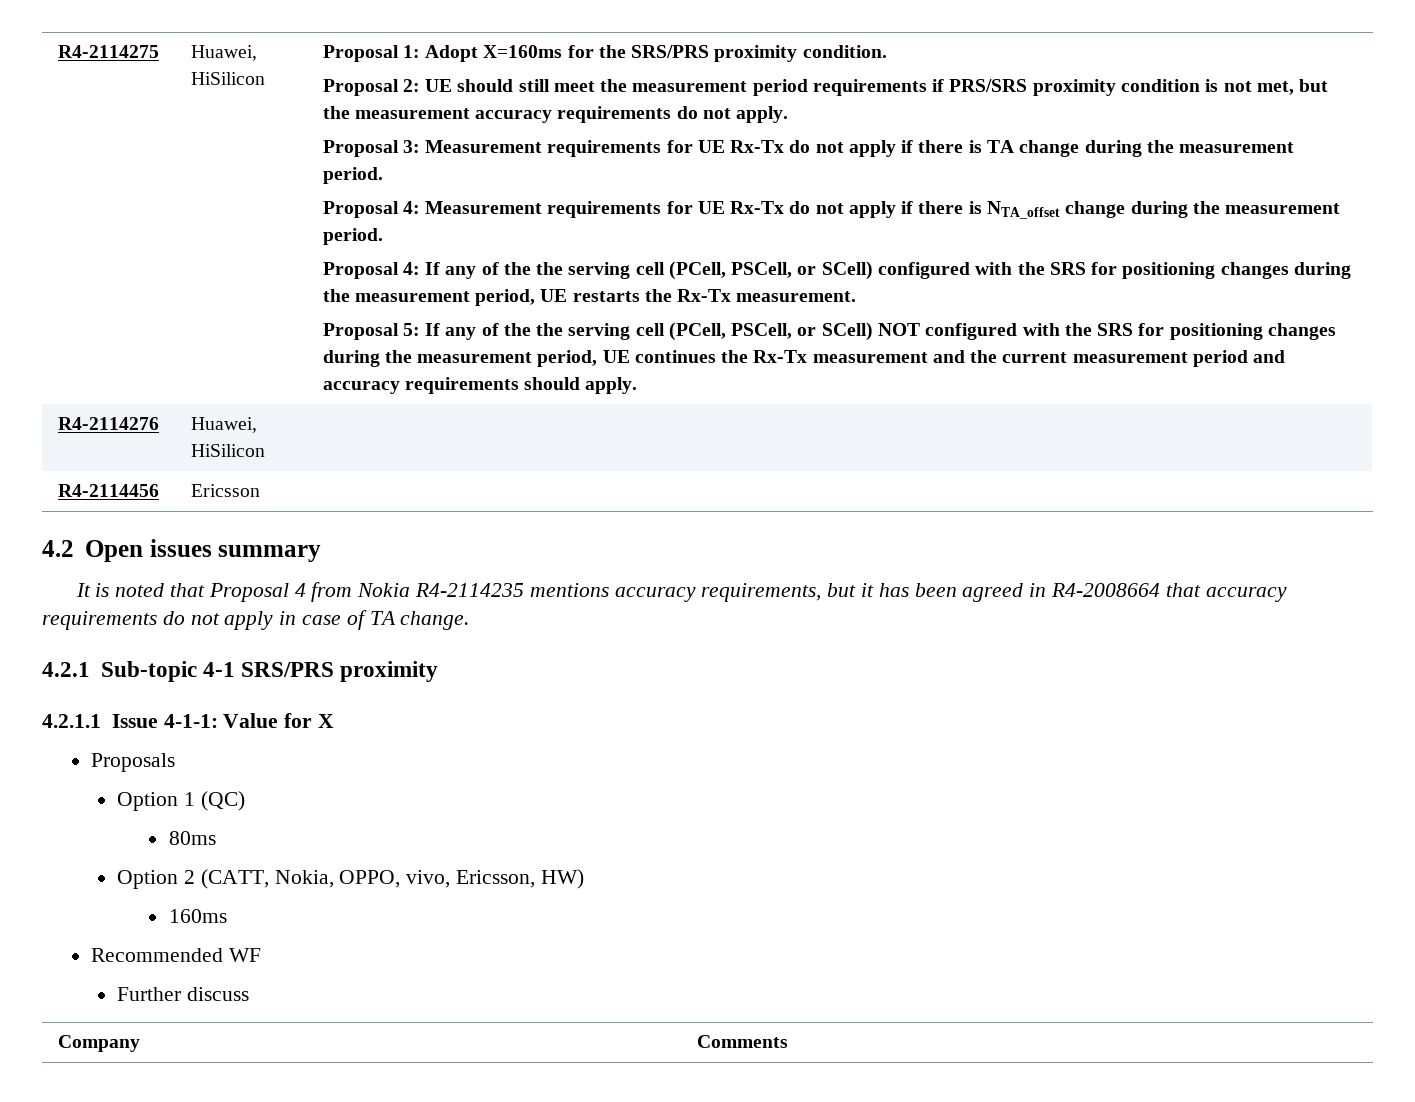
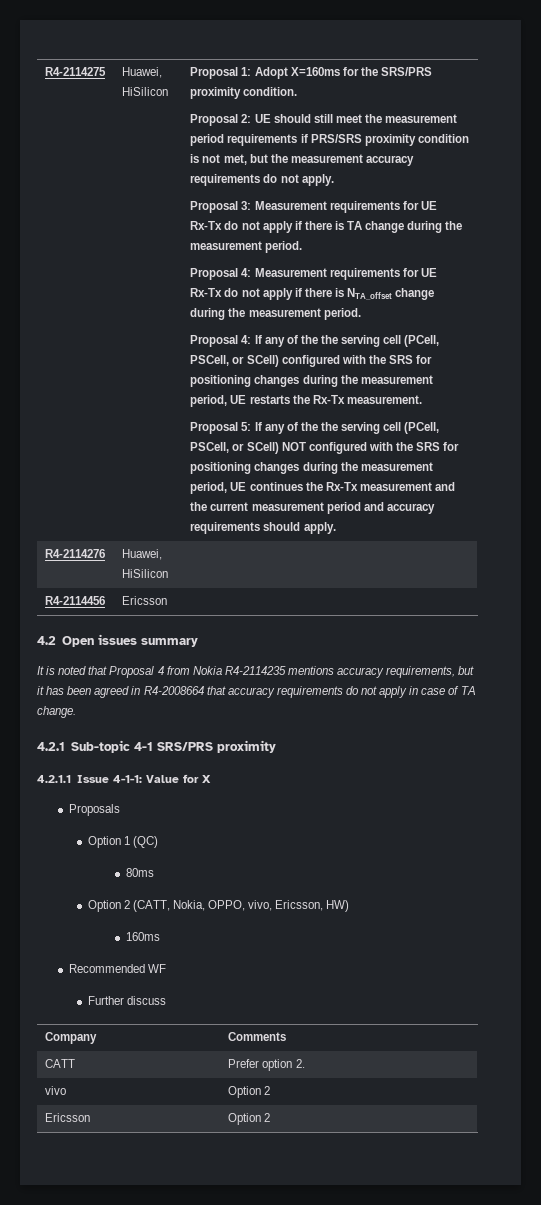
(788, 1041) none -> [45,1059,76,1068] [228,1059,305,1071] [45,1086,67,1095] [228,1086,271,1098] [45,1113,91,1122] [228,1113,271,1125] // CATT | Prefer option 2. // vivo | Option 2 // Ericsson | Option 2

